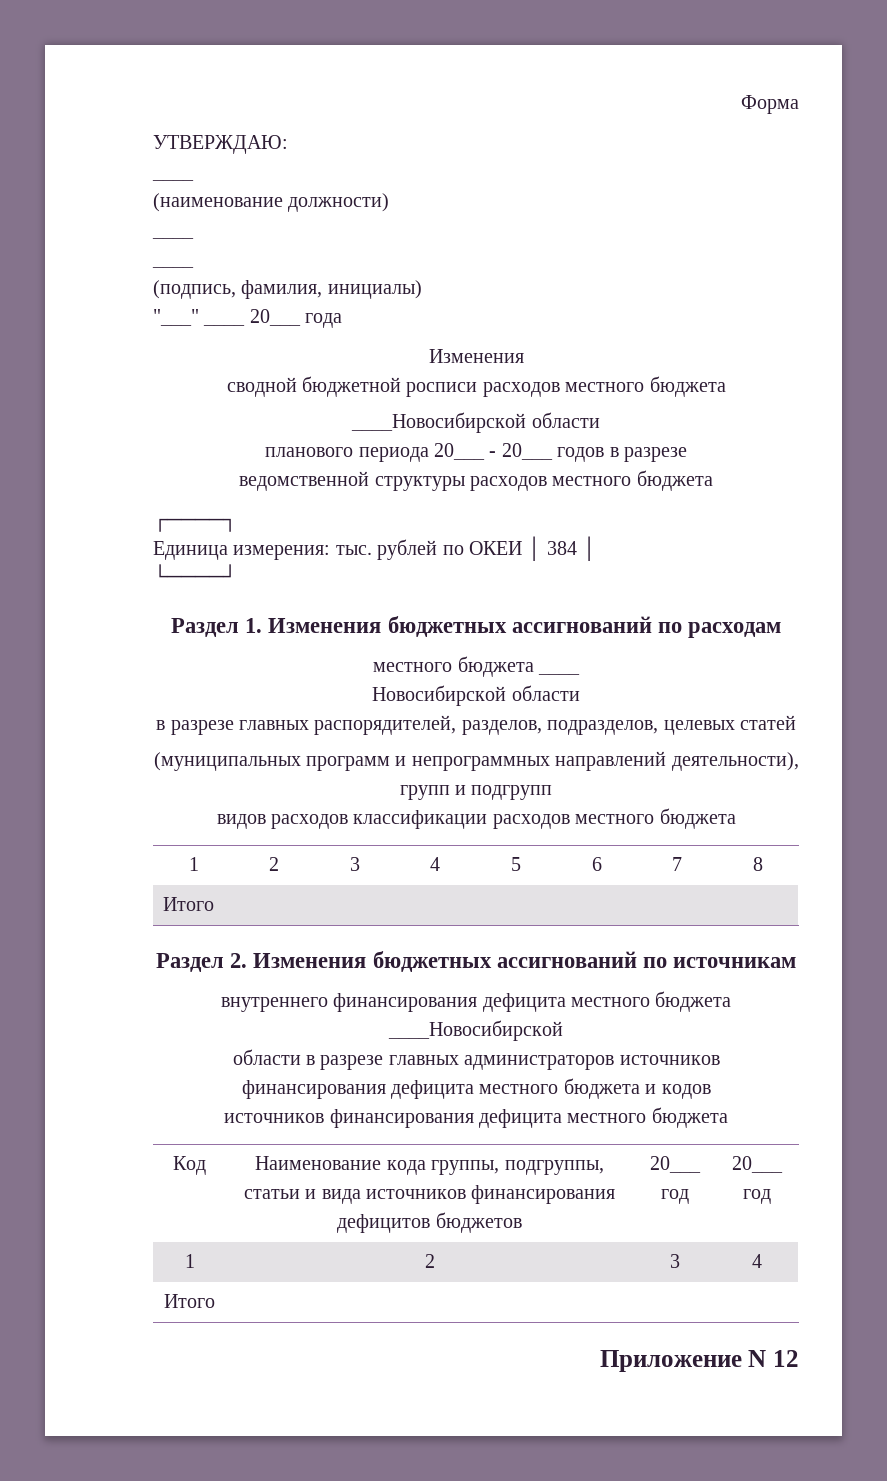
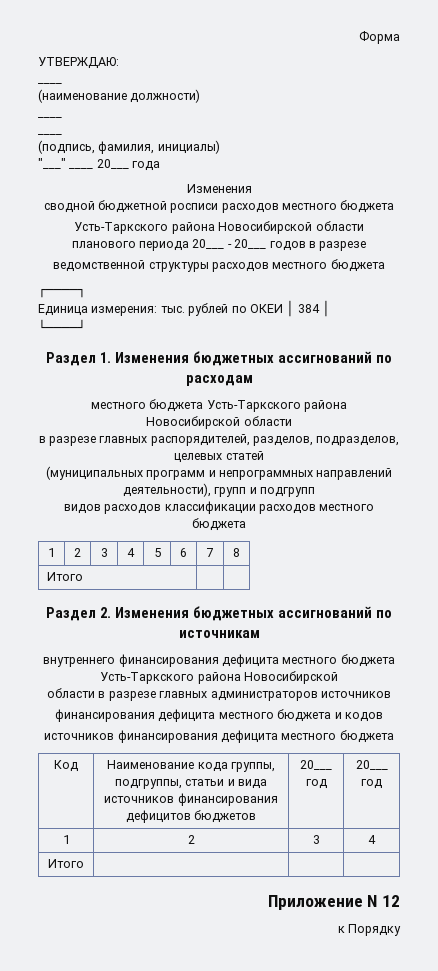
[351,412,527,433] ____Новосибирской -> [74,221,313,234] Усть-Таркского района Новосибирской
[537,672,580,675] ____ -> [206,400,348,412] Усть-Таркского района
[388,1020,563,1041] ____Новосибирской -> [100,671,338,684] Усть-Таркского района Новосибирской
(799, 1358) none -> [337,924,401,936] // к Порядку

